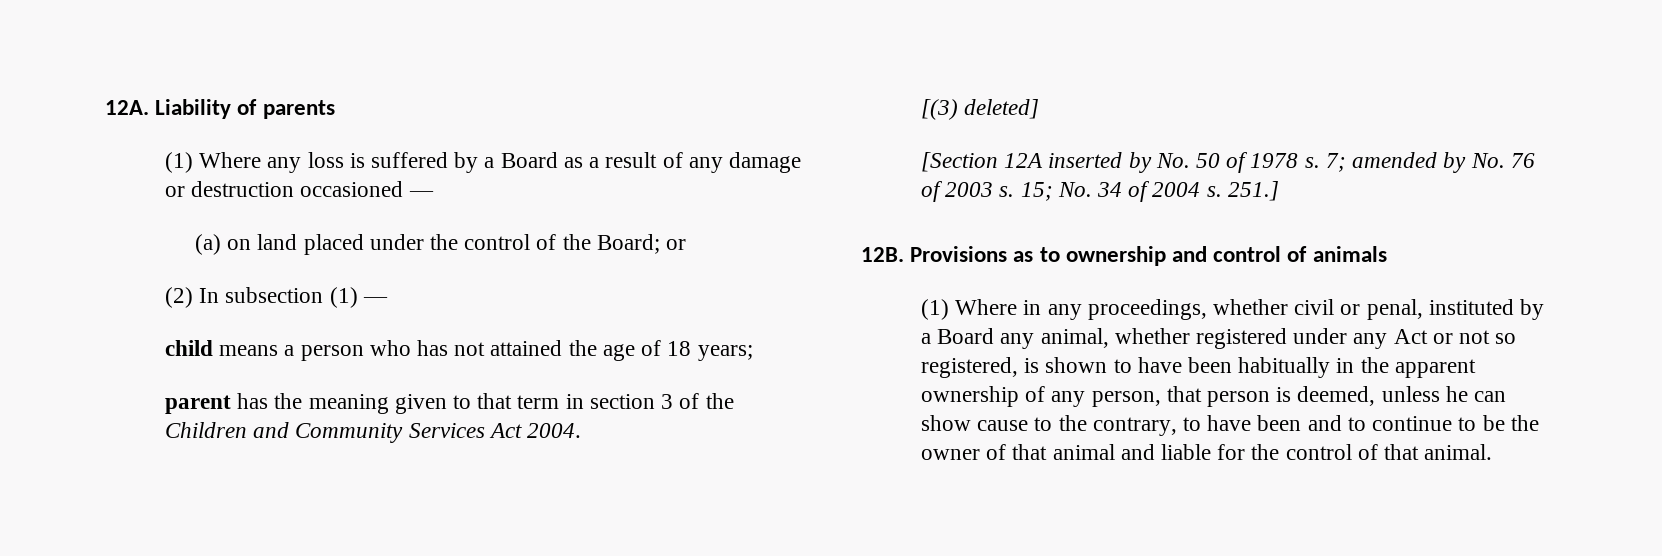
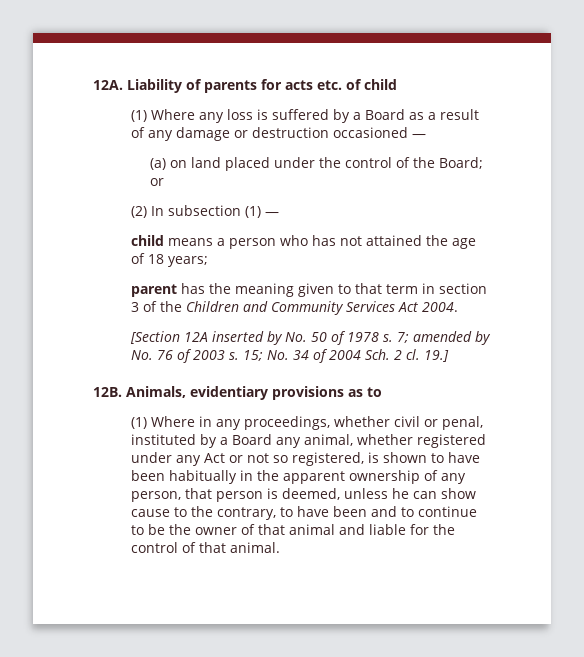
(335, 109) none -> [261,79,397,90] for acts etc. of child
[920,99,1040,120] // [(3) deleted] -> (459, 307) none
[1206,181,1279,201] [861,246,1387,266] s. 251.] // 12B. Provisions as to ownership and control of animals -> [365,349,450,362] [93,386,382,400] Sch. 2 cl. 19.] // 12B. Animals, evidentiary provisions as to

